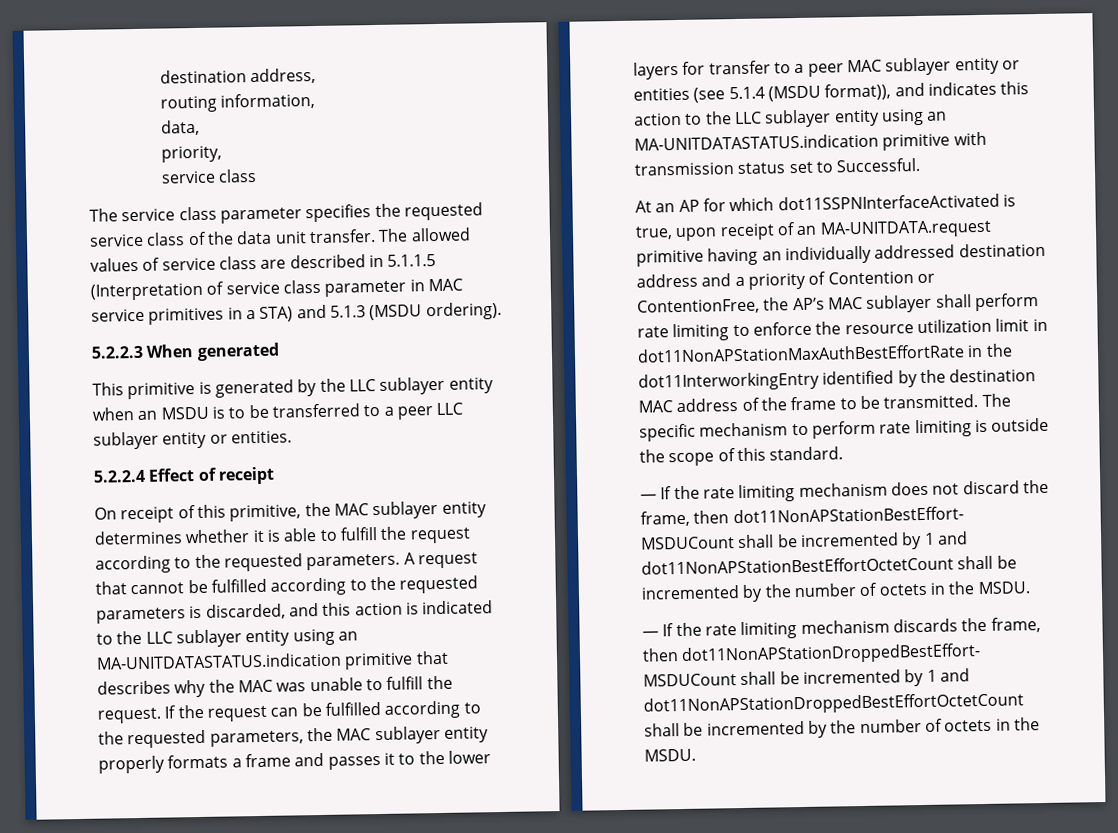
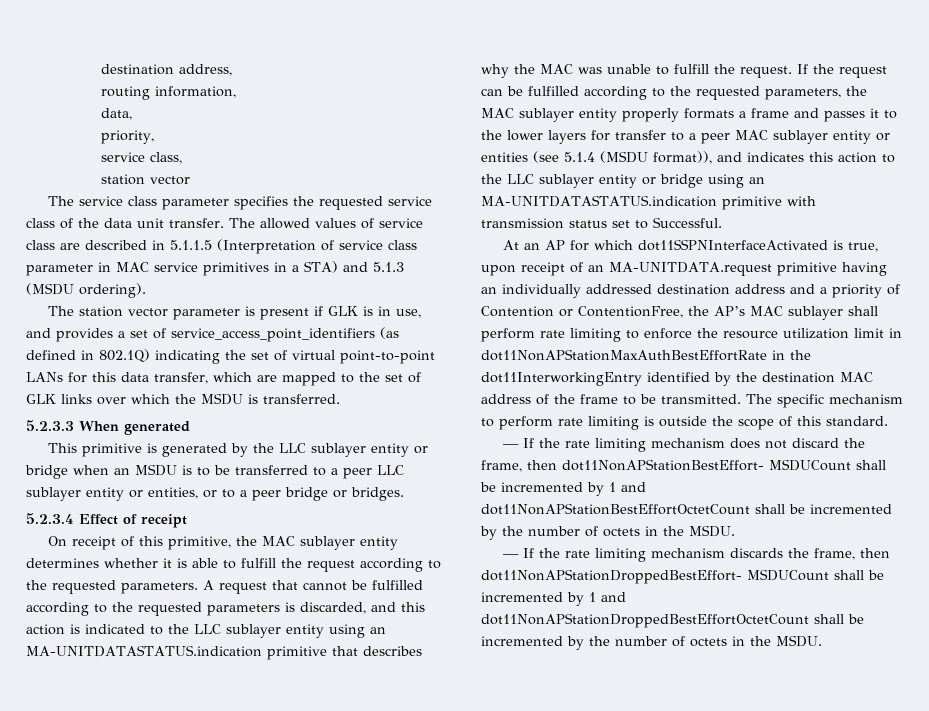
[218,168,258,183] class -> [149,152,182,164] [100,174,190,185] class, // station vector
[91,345,143,359] 5.2.2.3 -> [47,306,421,320] [26,327,399,342] [26,349,435,364] [26,372,421,386] [26,393,340,405] [26,420,74,431] The station vector parameter is present if GLK is in use, and provides a set of service_access_point_identifiers (as defined in 802.1Q) indicating the set of virtual point-to-point LANs for this data transfer, which are mapped to the set of GLK links over which the MSDU is transferred. // 5.2.3.3
(494, 385) none -> [413,446,428,454] [25,465,68,479] or bridge
[230,430,292,444] [93,469,146,483] entities. // 5.2.2.4 -> [148,487,404,501] [26,513,74,524] entities, or to a peer bridge or bridges. // 5.2.3.4
(880, 118) none -> [642,174,703,188] or bridge

